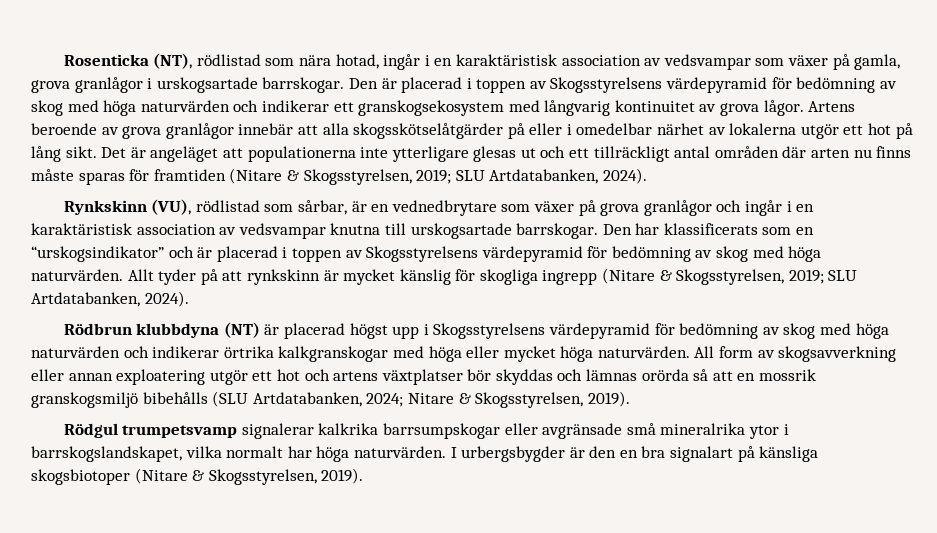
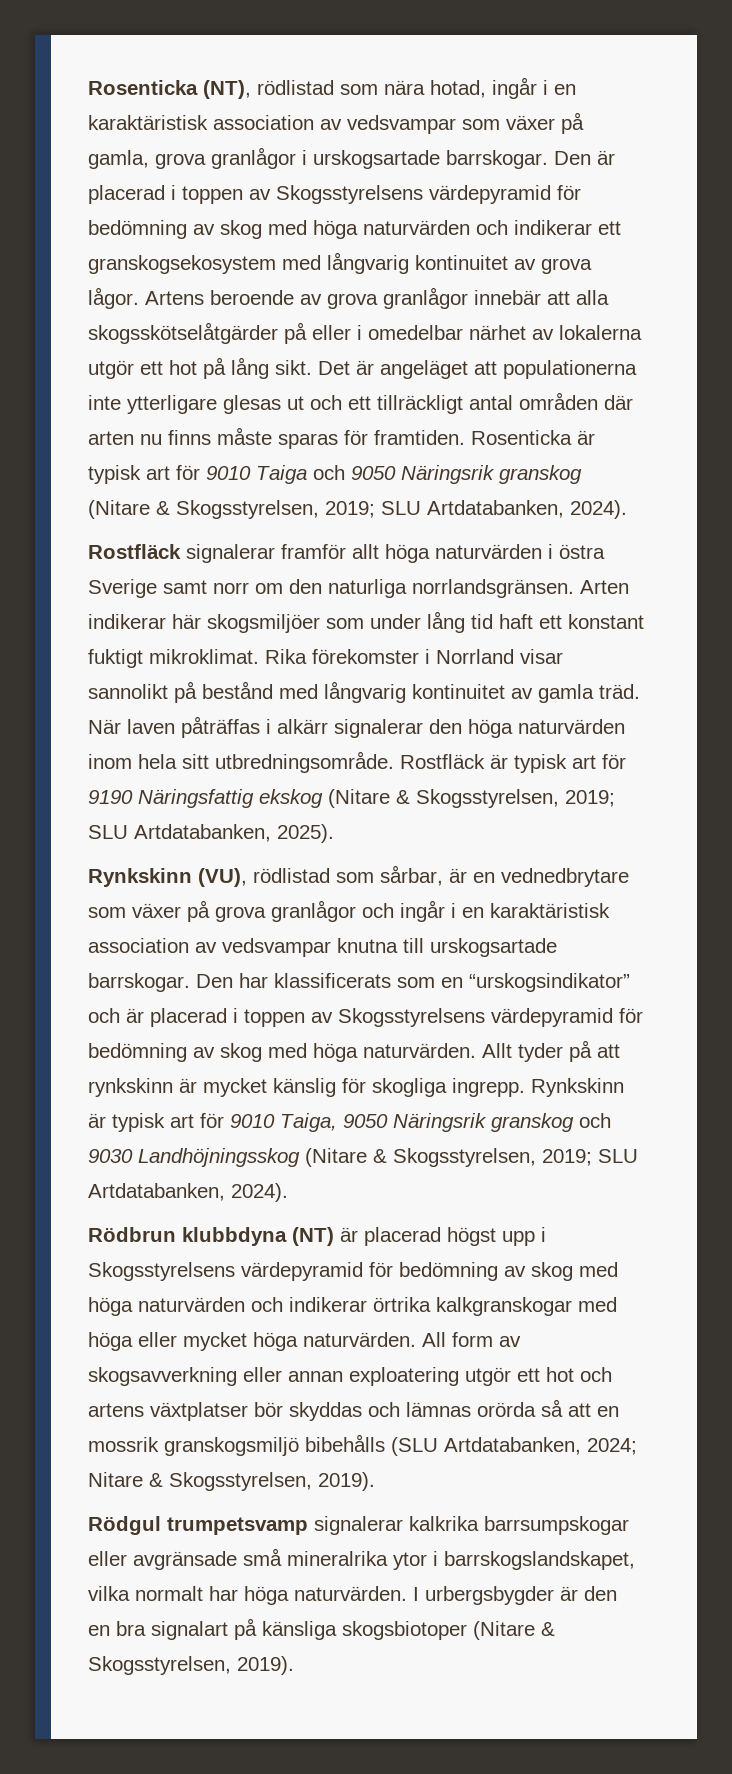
[153,168,647,185] framtiden (Nitare & Skogsstyrelsen, 2019; SLU Artdatabanken, 2024). -> [374,430,595,445] [88,465,582,484] [88,500,627,519] [88,544,605,563] [88,579,629,598] [88,611,644,633] [88,649,563,668] [88,681,640,703] [88,716,625,738] [88,751,626,773] [88,789,615,808] [88,824,334,843] framtiden. Rosenticka är typisk art för 9010 Taiga och 9050 Näringsrik granskog (Nitare & Skogsstyrelsen, 2019; SLU Artdatabanken, 2024). // Rostfläck signalerar framför allt höga naturvärden i östra Sverige samt norr om den naturliga norrlandsgränsen. Arten indikerar här skogsmiljöer som under lång tid haft ett konstant fuktigt mikroklimat. Rika förekomster i Norrland visar sannolikt på bestånd med långvarig kontinuitet av gamla träd. När laven påträffas i alkärr signalerar den höga naturvärden inom hela sitt utbredningsområde. Rostfläck är typisk art för 9190 Näringsfattig ekskog (Nitare & Skogsstyrelsen, 2019; SLU Artdatabanken, 2025).
[542,270,598,285] ingrepp -> [452,1078,624,1097] [88,1113,611,1132] [88,1148,300,1167] ingrepp. Rynkskinn är typisk art för 9010 Taiga, 9050 Näringsrik granskog och 9030 Landhöjningsskog

